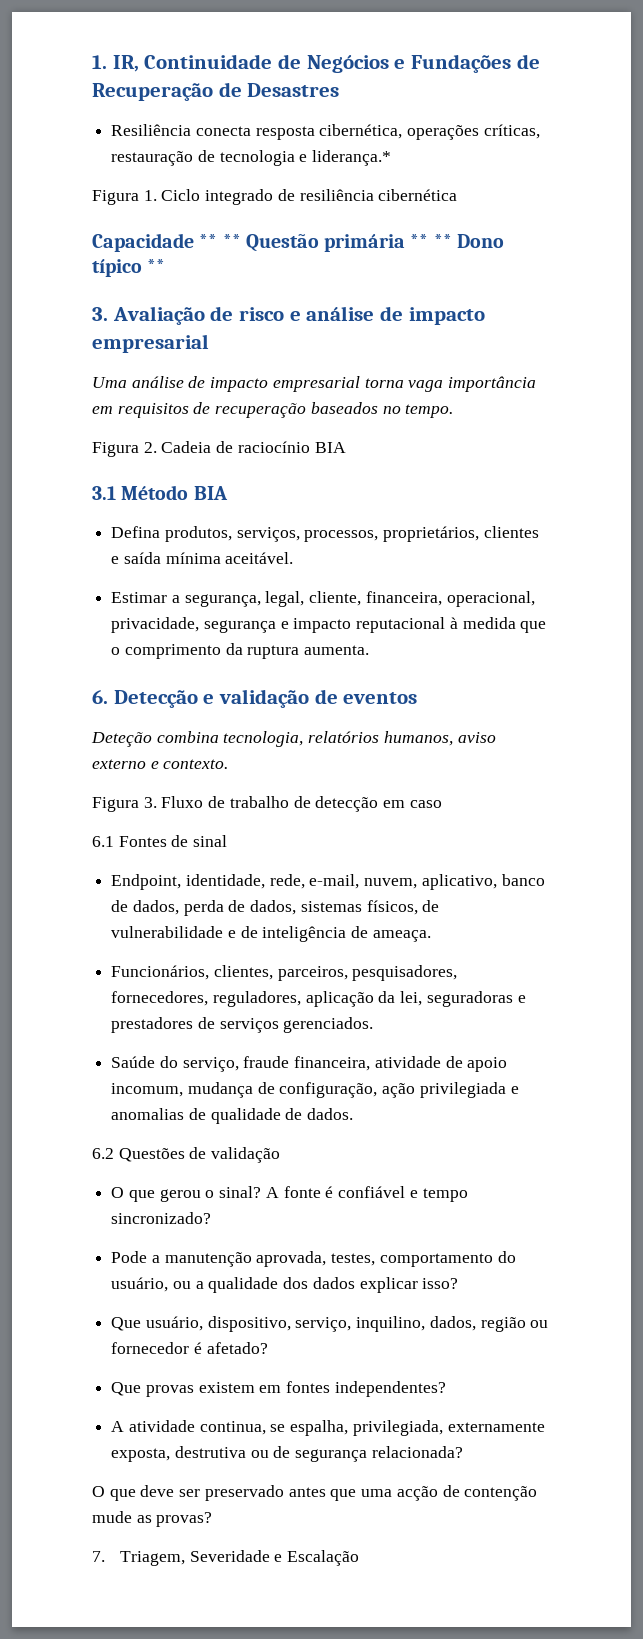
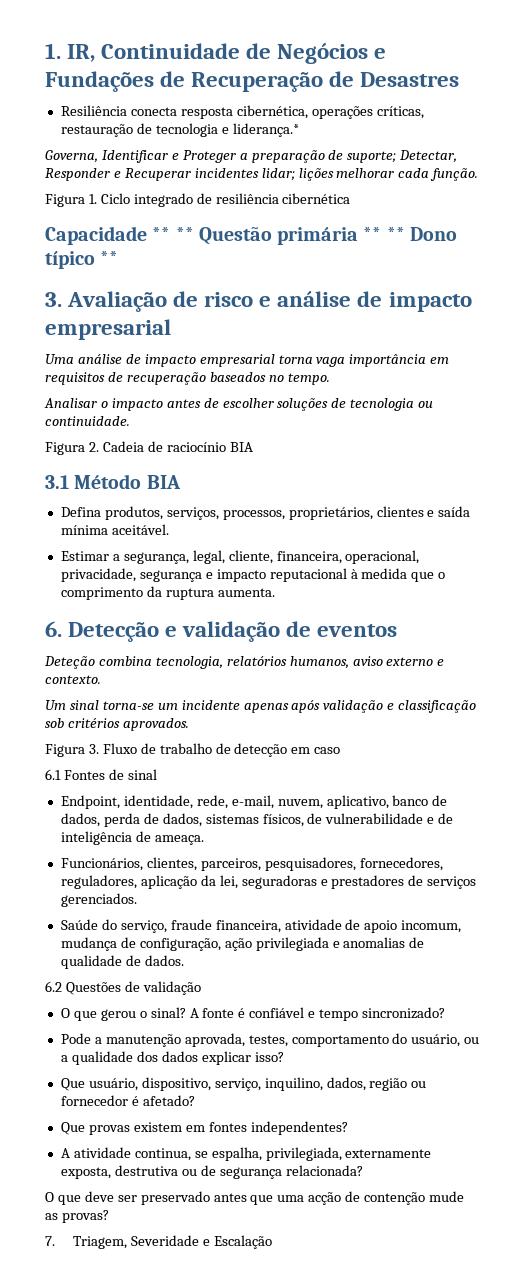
(392, 158) none -> [45,150,458,163] [45,168,479,181] // Governa, Identificar e Proteger a preparação de suporte; Detectar, Responder e Recuperar incidentes lidar; lições melhorar cada função.
(454, 411) none -> [44,398,434,411] [45,416,130,426] // Analisar o impacto antes de escolher soluções de tecnologia ou continuidade.
(229, 764) none -> [45,700,477,713] [45,718,189,731] // Um sinal torna-se um incidente apenas após validação e classificação sob critérios aprovados.

